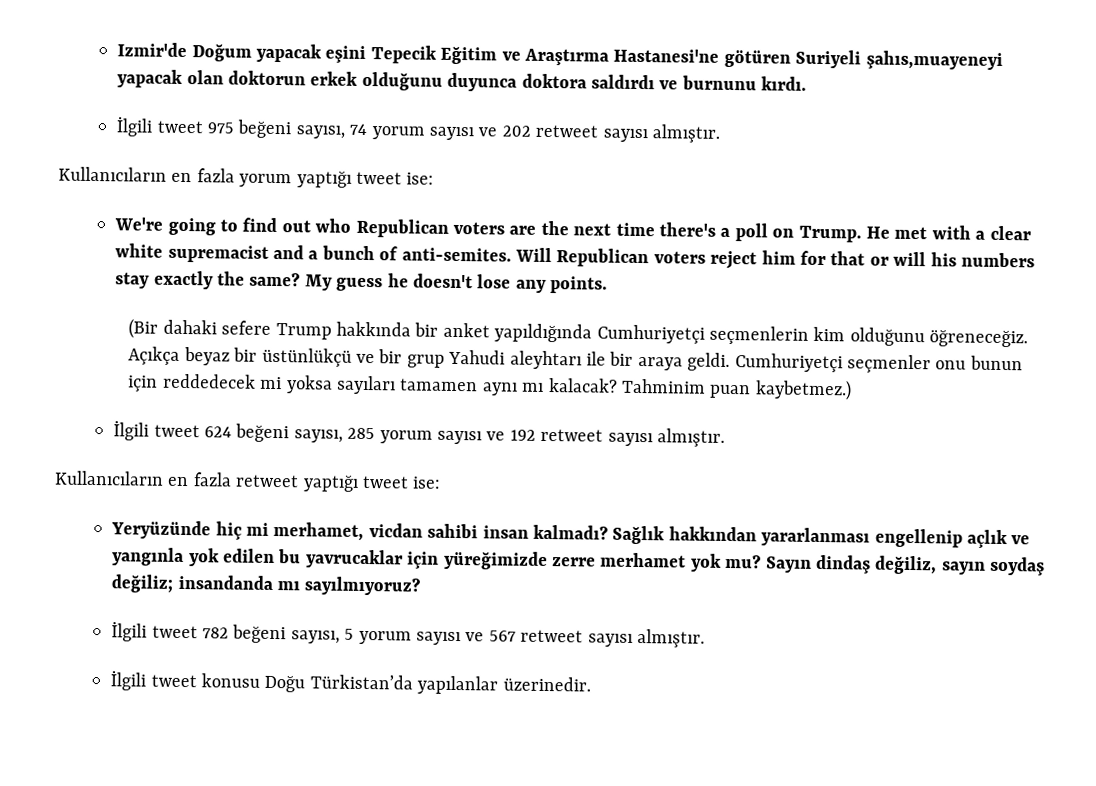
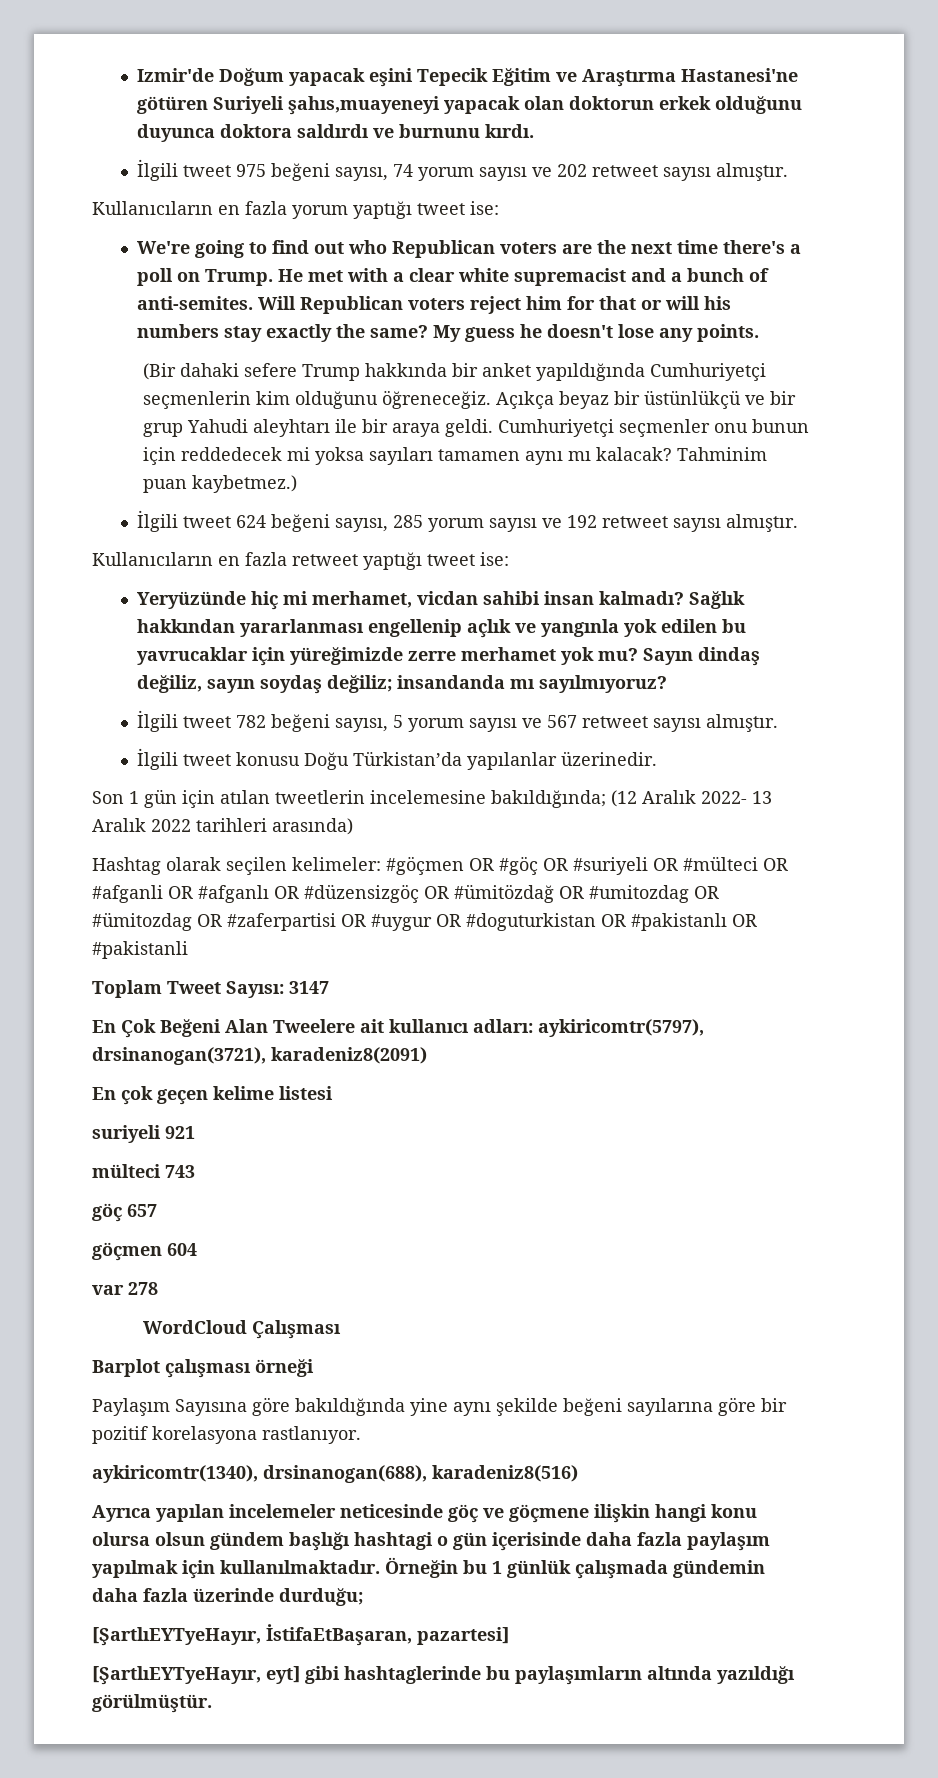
(591, 684) none -> [92,789,772,808] [92,818,353,835] [92,856,788,875] [92,884,719,903] [92,912,757,931] [92,941,188,959] [92,980,329,998] [92,1019,704,1038] [92,1047,427,1065] [92,1086,333,1105] [92,1125,195,1143] [92,1164,195,1178] [92,1203,157,1222] [92,1242,197,1261] [92,1282,158,1295] [142,1320,341,1339] [92,1359,314,1378] [92,1397,787,1416] [92,1426,361,1444] [92,1465,578,1483] [92,1504,757,1523] [92,1532,770,1551] [92,1557,765,1579] [92,1588,363,1606] [92,1624,509,1646] [92,1666,795,1685] [92,1694,212,1713] // Son 1 gün için atılan tweetlerin incelemesine bakıldığında; (12 Aralık 2022- 13 Aralık 2022 tarihleri arasında) // Hashtag olarak seçilen kelimeler: #göçmen OR #göç OR #suriyeli OR #mülteci OR #afganli OR #afganlı OR #düzensizgöç OR #ümitözdağ OR #umitozdag OR #ümitozdag OR #zaferpartisi OR #uygur OR #doguturkistan OR #pakistanlı OR #pakistanli // Toplam Tweet Sayısı: 3147 // En Çok Beğeni Alan Tweelere ait kullanıcı adları: aykiricomtr(5797), drsinanogan(3721), karadeniz8(2091) // En çok geçen kelime listesi // suriyeli 921 // mülteci 743 // göç 657 // göçmen 604 // var 278 // WordCloud Çalışması // Barplot çalışması örneği // Paylaşım Sayısına göre bakıldığında yine aynı şekilde beğeni sayılarına göre bir pozitif korelasyona rastlanıyor. // aykiricomtr(1340), drsinanogan(688), karadeniz8(516) // Ayrıca yapılan incelemeler neticesinde göç ve göçmene ilişkin hangi konu olursa olsun gündem başlığı hashtagi o gün içerisinde daha fazla paylaşım yapılmak için kullanılmaktadır. Örneğin bu 1 günlük çalışmada gündemin daha fazla üzerinde durduğu; // [ŞartlıEYTyeHayır, İstifaEtBaşaran, pazartesi] // [ŞartlıEYTyeHayır, eyt] gibi hashtaglerinde bu paylaşımların altında yazıldığı görülmüştür.

